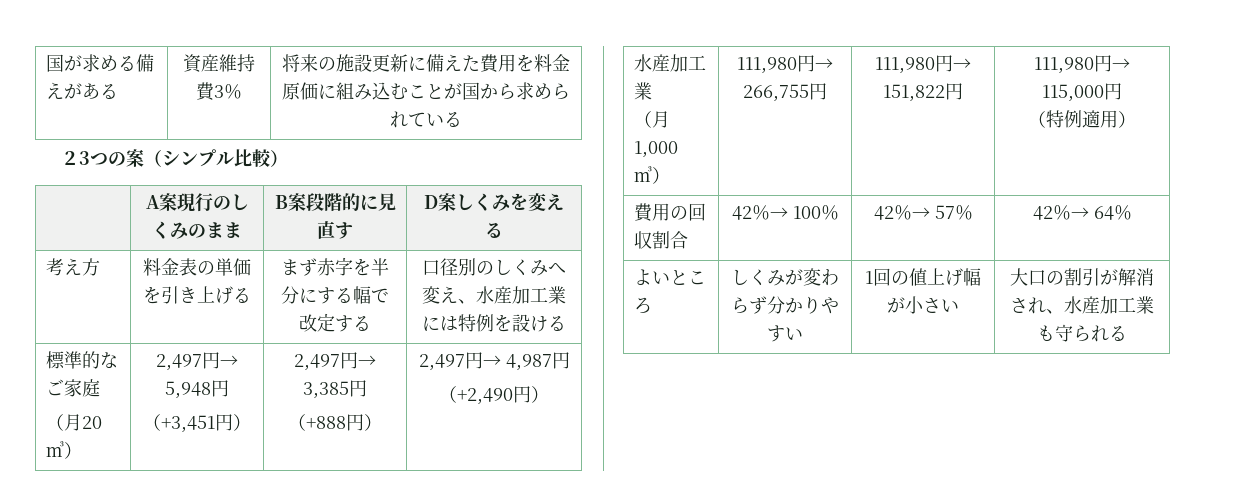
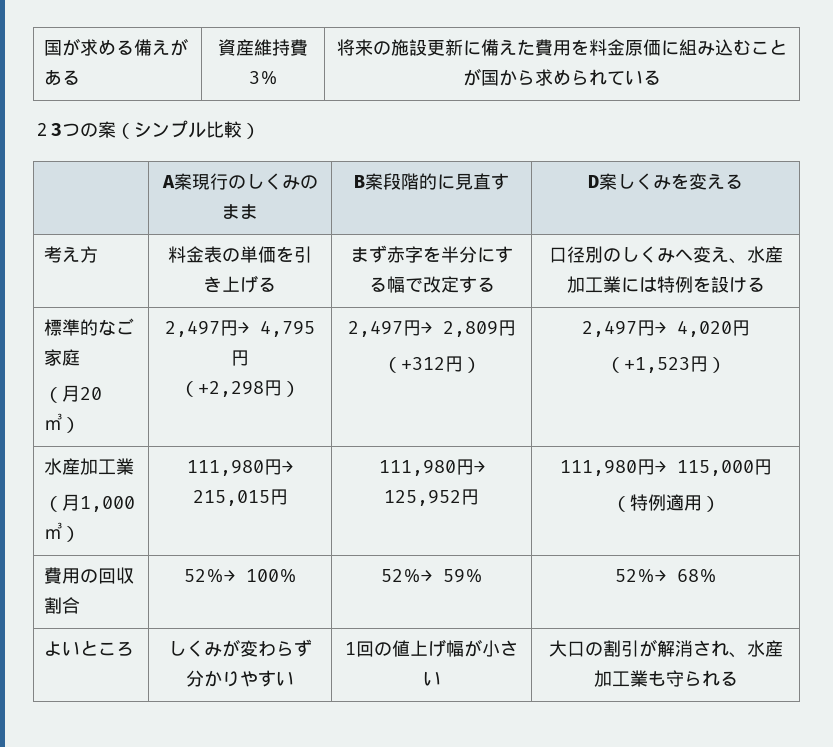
[165,380,229,399] [143,414,251,433] [294,352,376,371] [303,380,367,399] [288,414,382,431] [418,352,570,371] [439,386,513,405] 5,948円 // （+3,451円） | 2,497円→ 3,385円 // （+888円） | 2,497円→ 4,987円 // （+2,490 -> [260,321,315,337] [231,350,249,366] [180,380,300,397] [347,320,516,337] [382,356,481,373] [581,320,750,337] [605,357,690,373] 4,795円 // （+2,298円） | 2,497円→ 2,809円 // （+312円） | 2,497円→ 4,020円 // （+1,523
[743,83,827,102] [875,55,971,74] [883,84,945,102] 266,755円 | 111,980円→ 151,822 -> [192,489,288,506] [378,459,485,476] [384,490,462,506] 215,015円 | 111,980円→ 125,952
[731,206,752,220] 42 -> [183,569,206,582] 52
[873,205,973,220] [1032,205,1114,220] 42％→ 57％ | 42％→ 64 -> [380,568,483,583] [614,568,699,583] 52％→ 59％ | 52％→ 68

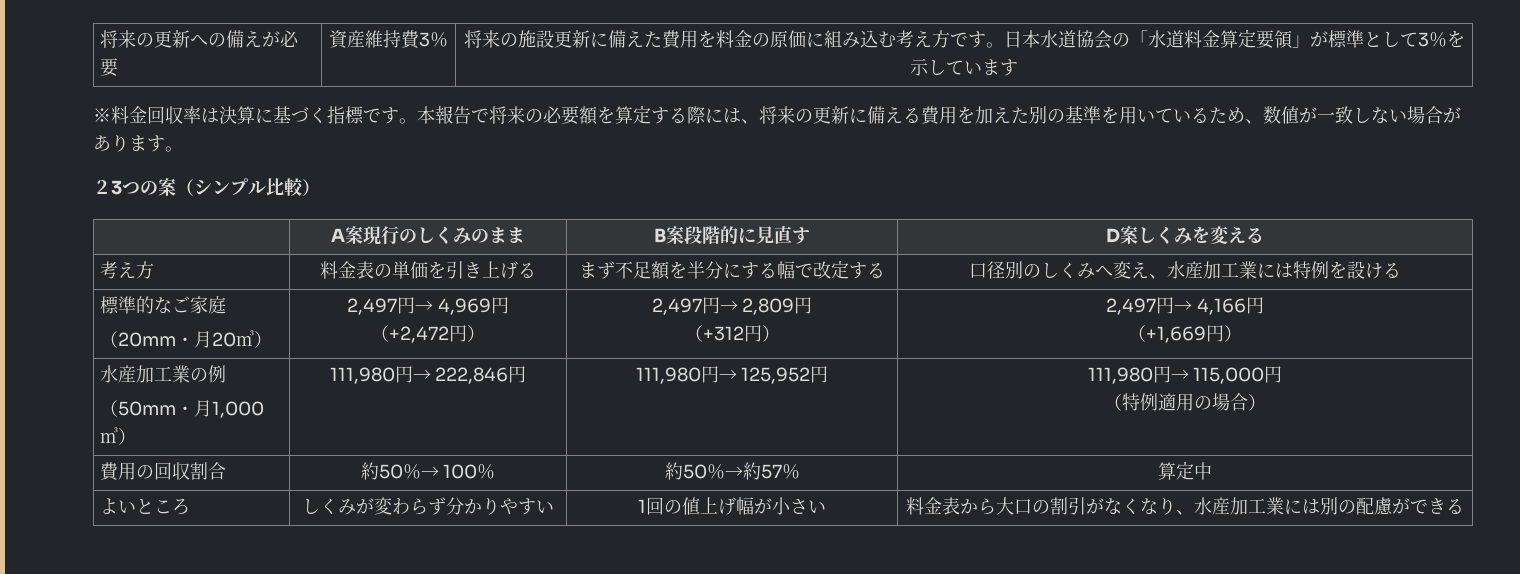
[44,38,189,56] [44,70,81,86] 国が求める備えがある -> [100,30,300,48] [100,58,119,77] 将来の更新への備えが必要
(625, 47) none -> [751,33,770,47] の
[751,39,787,55] [463,68,661,86] ことが国から求められている -> [895,29,1465,49] [910,58,1018,76] [93,105,1461,125] [93,134,183,152] 考え方です。日本水道協会の「水道料金算定要領」が標準として3％を示しています // ※料金回収率は決算に基づく指標です。本報告で将来の必要額を算定する際には、将来の更新に備える費用を加えた別の基準を用いているため、数値が一致しない場合があります。
[386,246,423,263] 赤字 -> [615,261,670,280] 不足額
(63, 395) none -> [118,332,195,347] 20mm・
[260,321,315,337] [231,350,249,366] [180,381,264,397] 4,795円 // （+2,298 -> [437,297,509,315] [371,325,449,343] 4,969円 // （+2,472
[676,320,750,337] [605,357,690,373] 4,020円 // （+1,523 -> [1196,297,1264,315] [1128,325,1206,343] 4,166円 // （+1,669
[44,496,63,512] // （ -> [190,365,227,383] [100,400,195,417] の例 // （50mm・
[192,490,270,506] 215,015 -> [435,367,509,384] 222,846
(702, 503) none -> [1194,393,1248,411] の場合
[183,569,206,582] 52 -> [360,462,403,480] 約50
[380,568,483,583] [614,568,717,583] 52％→ 59％ | 52％→ 68％ -> [664,462,800,480] [1158,461,1212,480] 約50％→約57％ | 算定中
(441, 678) none -> [906,497,996,515] 料金表から
[656,640,783,658] [593,670,720,687] 解消され、水産加工業も守られ -> [1104,497,1446,515] なくなり、水産加工業には別の配慮ができ

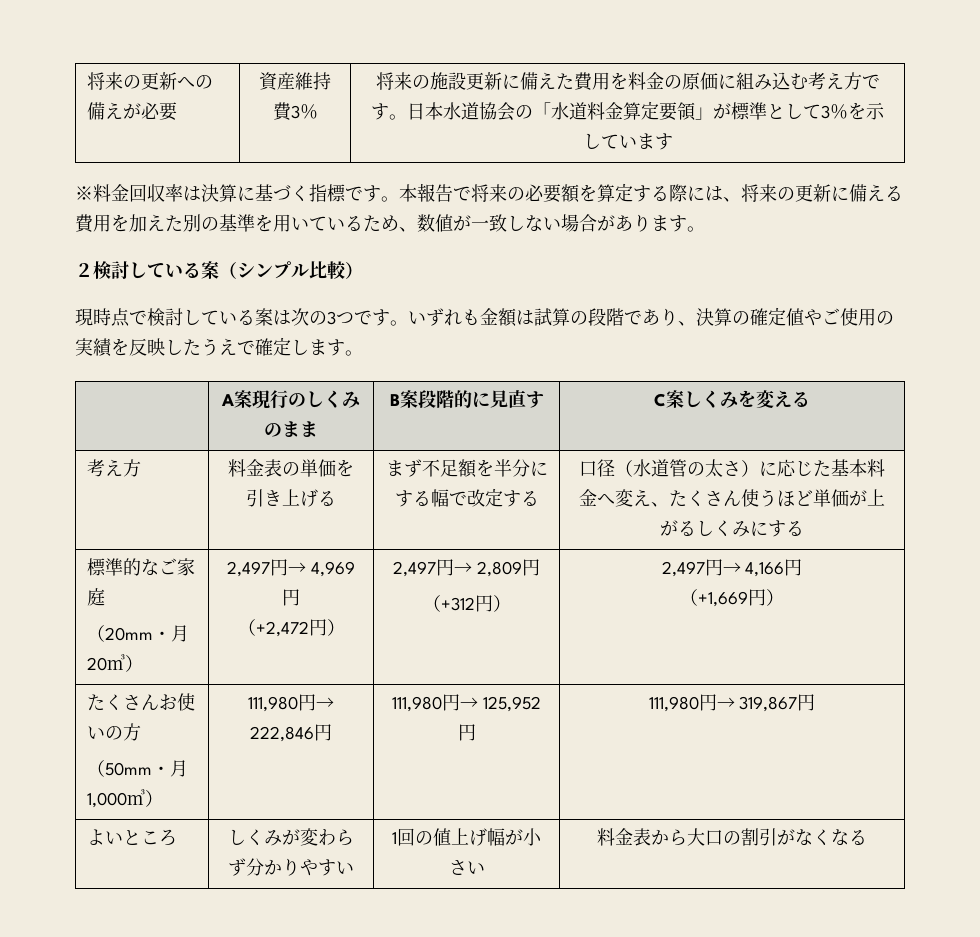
[111,180,158,195] 3つの -> [93,261,201,279] 検討している
(320, 187) none -> [75,307,894,327] [75,337,363,357] // 現時点で検討している案は次の3つです。いずれも金額は試算の段階であり、決算の確定値やご使用の実績を反映したうえで確定します。
[1106,228,1120,243] D -> [653,393,666,407] C
[1005,261,1383,279] 別のしくみへ変え、水産加工業には特例を設け -> [614,459,885,477] [579,489,885,507] [659,520,786,537] （水道管の太さ）に応じた基本料金へ変え、たくさん使うほど単価が上がるしくみにす
[100,365,227,383] 水産加工業の例 -> [87,693,196,711] [87,723,142,741] たくさんお使いの方
[1193,366,1283,384] [1104,393,1266,411] [100,462,227,481] [360,462,496,480] [664,462,800,480] [1158,461,1212,480] 115,000円 // （特例適用の場合） // 費用の回収割合 | 約50％→ 100％ | 約50％→約57％ | 算定中 -> [739,694,816,712] 319,867円
[1158,497,1446,515] り、水産加工業には別の配慮ができ -> (849, 837) none

